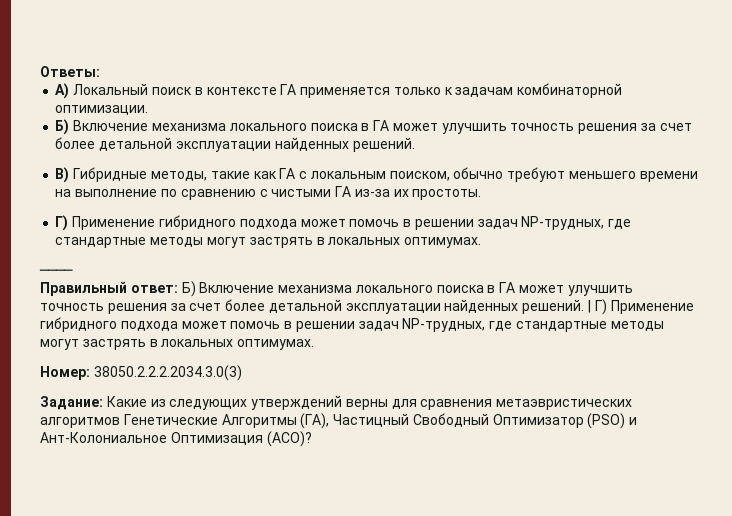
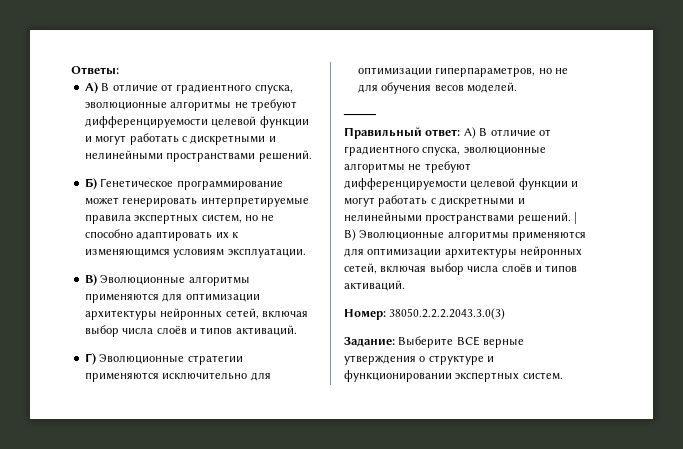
[73,83,623,98] [55,105,149,115] [55,119,692,135] [55,137,415,152] [55,167,698,183] [55,186,482,200] [55,215,632,231] [55,237,482,248] [39,269,73,275] [40,281,633,297] [40,299,694,315] [40,317,664,332] [40,339,315,350] Локальный поиск в контексте ГА применяется только к задачам комбинаторной оптимизации. // Б) Включение механизма локального поиска в ГА может улучшить точность решения за счет более детальной эксплуатации найденных решений. // В) Гибридные методы, такие как ГА с локальным поиском, обычно требуют меньшего времени на выполнение по сравнению с чистыми ГА из-за их простоты. // Г) Применение гибридного подхода может помочь в решении задач NP-трудных, где стандартные методы могут застрять в локальных оптимумах. // ──── // Правильный ответ: Б) Включение механизма локального поиска в ГА может улучшить точность решения за счет более детальной эксплуатации найденных решений. | Г) Применение гибридного подхода может помочь в решении задач NP-трудных, где стандартные методы могут застрять в локальных оптимумах. -> [101,83,293,94] [84,99,297,111] [84,116,309,128] [84,133,276,145] [84,150,312,162] [84,178,283,190] [84,197,309,207] [84,214,275,224] [84,229,238,241] [84,248,306,258] [84,274,250,286] [84,293,260,303] [84,308,308,320] [84,325,297,337] [84,353,243,365] [84,372,271,382] [357,67,568,77] [357,82,517,94] [343,113,376,119] [344,127,551,139] [344,146,546,156] [344,161,471,173] [344,178,579,190] [344,195,525,207] [344,212,578,224] [344,229,587,241] [344,246,583,258] [344,263,578,275] [344,280,405,291] В отличие от градиентного спуска, эволюционные алгоритмы не требуют дифференцируемости целевой функции и могут работать с дискретными и нелинейными пространствами решений. // Б) Генетическое программирование может генерировать интерпретируемые правила экспертных систем, но не способно адаптировать их к изменяющимся условиям эксплуатации. // В) Эволюционные алгоритмы применяются для оптимизации архитектуры нейронных сетей, включая выбор числа слоёв и типов активаций. // Г) Эволюционные стратегии применяются исключительно для оптимизации гиперпараметров, но не для обучения весов моделей. // ──── // Правильный ответ: А) В отличие от градиентного спуска, эволюционные алгоритмы не требуют дифференцируемости целевой функции и могут работать с дискретными и нелинейными пространствами решений. | В) Эволюционные алгоритмы применяются для оптимизации архитектуры нейронных сетей, включая выбор числа слоёв и типов активаций.
[93,365,242,381] 38050.2.2.2.2034.3.0(3) -> [389,308,506,320] 38050.2.2.2.2043.3.0(3)
[106,395,633,410] [40,413,638,429] [40,431,312,447] Какие из следующих утверждений верны для сравнения метаэвристических алгоритмов Генетические Алгоритмы (ГА), Частицный Свободный Оптимизатор (PSO) и Ант-Колониальное Оптимизация (ACO)? -> [398,336,525,348] [344,355,495,365] [344,370,563,382] Выберите ВСЕ верные утверждения о структуре и функционировании экспертных систем.

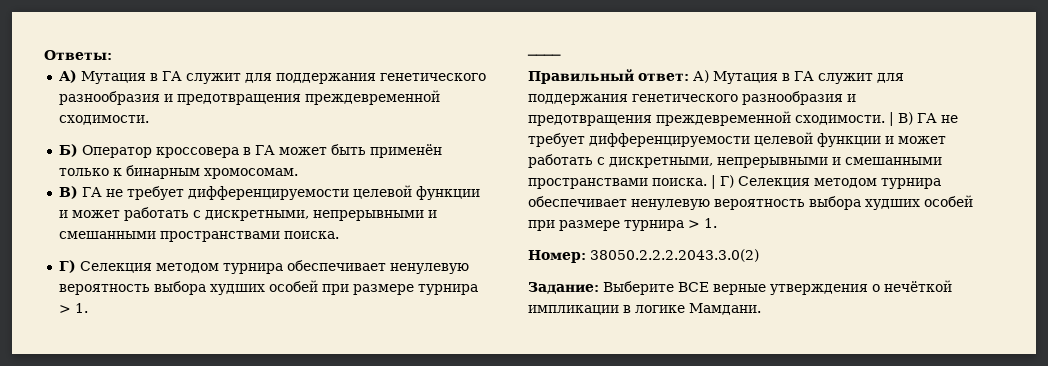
[101,83,293,94] [84,99,297,111] [84,116,309,128] [84,133,276,145] [84,150,312,162] [84,178,283,190] [84,197,309,207] [84,214,275,224] [84,229,238,241] [84,248,306,258] [84,274,250,286] [84,293,260,303] [84,308,308,320] [84,325,297,337] [84,353,243,365] [84,372,271,382] [357,67,568,77] [357,82,517,94] [343,113,376,119] [344,127,551,139] [344,146,546,156] [344,161,471,173] [344,178,579,190] [344,195,525,207] [344,212,578,224] [344,229,587,241] [344,246,583,258] [344,263,578,275] [344,280,405,291] В отличие от градиентного спуска, эволюционные алгоритмы не требуют дифференцируемости целевой функции и могут работать с дискретными и нелинейными пространствами решений. // Б) Генетическое программирование может генерировать интерпретируемые правила экспертных систем, но не способно адаптировать их к изменяющимся условиям эксплуатации. // В) Эволюционные алгоритмы применяются для оптимизации архитектуры нейронных сетей, включая выбор числа слоёв и типов активаций. // Г) Эволюционные стратегии применяются исключительно для оптимизации гиперпараметров, но не для обучения весов моделей. // ──── // Правильный ответ: А) В отличие от градиентного спуска, эволюционные алгоритмы не требуют дифференцируемости целевой функции и могут работать с дискретными и нелинейными пространствами решений. | В) Эволюционные алгоритмы применяются для оптимизации архитектуры нейронных сетей, включая выбор числа слоёв и типов активаций. -> [80,71,486,84] [58,90,440,105] [58,115,149,125] [58,144,442,158] [58,165,298,179] [58,185,480,200] [58,207,437,221] [58,231,339,242] [58,260,469,274] [58,280,478,295] [58,303,88,313] [527,54,561,60] [528,69,904,84] [528,91,856,105] [528,111,958,126] [528,132,946,147] [528,154,942,168] [528,175,941,189] [528,195,973,210] [528,218,717,231] Мутация в ГА служит для поддержания генетического разнообразия и предотвращения преждевременной сходимости. // Б) Оператор кроссовера в ГА может быть применён только к бинарным хромосомам. // В) ГА не требует дифференцируемости целевой функции и может работать с дискретными, непрерывными и смешанными пространствами поиска. // Г) Селекция методом турнира обеспечивает ненулевую вероятность выбора худших особей при размере турнира > 1. // ──── // Правильный ответ: А) Мутация в ГА служит для поддержания генетического разнообразия и предотвращения преждевременной сходимости. | В) ГА не требует дифференцируемости целевой функции и может работать с дискретными, непрерывными и смешанными пространствами поиска. | Г) Селекция методом турнира обеспечивает ненулевую вероятность выбора худших особей при размере турнира > 1.
[389,308,506,320] 38050.2.2.2.2043.3.0(3) -> [590,249,759,262] 38050.2.2.2.2043.3.0(2)
[428,355,495,365] [344,370,563,382] структуре и функционировании экспертных систем. -> [884,280,952,292] [528,303,761,315] нечёткой импликации в логике Мамдани.

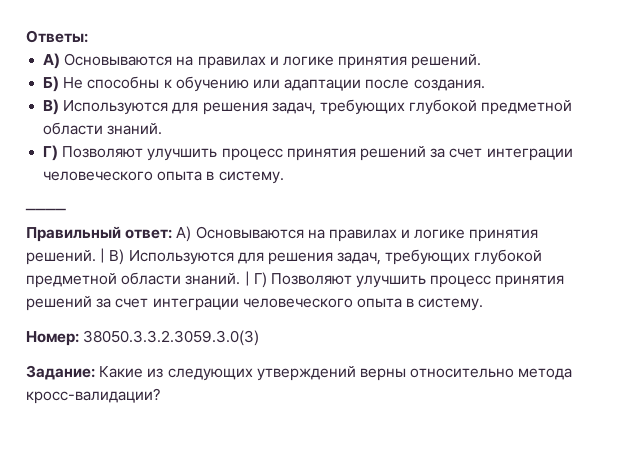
[80,71,486,84] [58,90,440,105] [58,115,149,125] [58,144,442,158] [58,165,298,179] [58,185,480,200] [58,207,437,221] [58,231,339,242] [58,260,469,274] [58,280,478,295] [58,303,88,313] [527,54,561,60] [528,69,904,84] [528,91,856,105] [528,111,958,126] [528,132,946,147] [528,154,942,168] [528,175,941,189] [528,195,973,210] [528,218,717,231] Мутация в ГА служит для поддержания генетического разнообразия и предотвращения преждевременной сходимости. // Б) Оператор кроссовера в ГА может быть применён только к бинарным хромосомам. // В) ГА не требует дифференцируемости целевой функции и может работать с дискретными, непрерывными и смешанными пространствами поиска. // Г) Селекция методом турнира обеспечивает ненулевую вероятность выбора худших особей при размере турнира > 1. // ──── // Правильный ответ: А) Мутация в ГА служит для поддержания генетического разнообразия и предотвращения преждевременной сходимости. | В) ГА не требует дифференцируемости целевой функции и может работать с дискретными, непрерывными и смешанными пространствами поиска. | Г) Селекция методом турнира обеспечивает ненулевую вероятность выбора худших особей при размере турнира > 1. -> [64,53,482,69] [43,76,485,92] [43,99,573,115] [43,122,163,135] [43,145,573,161] [43,171,284,184] [25,208,66,215] [26,226,539,242] [26,248,543,265] [26,271,565,288] [26,296,484,311] Основываются на правилах и логике принятия решений. // Б) Не способны к обучению или адаптации после создания. // В) Используются для решения задач, требующих глубокой предметной области знаний. // Г) Позволяют улучшить процесс принятия решений за счет интеграции человеческого опыта в систему. // ──── // Правильный ответ: А) Основываются на правилах и логике принятия решений. | В) Используются для решения задач, требующих глубокой предметной области знаний. | Г) Позволяют улучшить процесс принятия решений за счет интеграции человеческого опыта в систему.
[590,249,759,262] 38050.2.2.2.2043.3.0(2) -> [83,330,260,346] 38050.3.3.2.3059.3.0(3)
[603,280,952,295] [528,303,761,315] Выберите ВСЕ верные утверждения о нечёткой импликации в логике Мамдани. -> [99,366,573,381] [26,388,160,404] Какие из следующих утверждений верны относительно метода кросс-валидации?

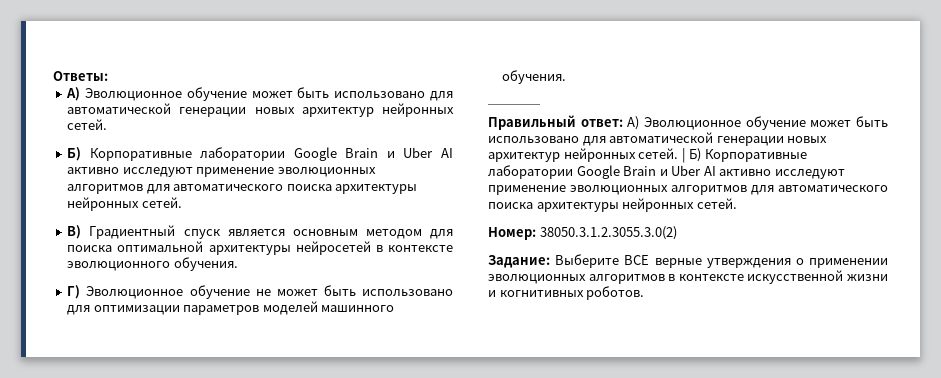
[64,53,482,69] [43,76,485,92] [43,99,573,115] [43,122,163,135] [43,145,573,161] [43,171,284,184] [25,208,66,215] [26,226,539,242] [26,248,543,265] [26,271,565,288] [26,296,484,311] Основываются на правилах и логике принятия решений. // Б) Не способны к обучению или адаптации после создания. // В) Используются для решения задач, требующих глубокой предметной области знаний. // Г) Позволяют улучшить процесс принятия решений за счет интеграции человеческого опыта в систему. // ──── // Правильный ответ: А) Основываются на правилах и логике принятия решений. | В) Используются для решения задач, требующих глубокой предметной области знаний. | Г) Позволяют улучшить процесс принятия решений за счет интеграции человеческого опыта в систему. -> [85,87,453,101] [67,103,454,117] [67,119,108,130] [67,147,453,161] [67,167,376,177] [67,184,418,194] [67,197,182,211] [67,225,453,239] [67,241,453,255] [67,257,238,271] [67,285,453,299] [67,301,395,315] [502,70,567,84] [488,104,540,109] [488,115,888,130] [488,132,828,146] [488,148,807,163] [488,165,845,179] [488,185,888,195] [488,198,737,212] Эволюционное обучение может быть использовано для автоматической генерации новых архитектур нейронных сетей. // Б) Корпоративные лаборатории Google Brain и Uber AI активно исследуют применение эволюционных алгоритмов для автоматического поиска архитектуры нейронных сетей. // В) Градиентный спуск является основным методом для поиска оптимальной архитектуры нейросетей в контексте эволюционного обучения. // Г) Эволюционное обучение не может быть использовано для оптимизации параметров моделей машинного обучения. // ──── // Правильный ответ: А) Эволюционное обучение может быть использовано для автоматической генерации новых архитектур нейронных сетей. | Б) Корпоративные лаборатории Google Brain и Uber AI активно исследуют применение эволюционных алгоритмов для автоматического поиска архитектуры нейронных сетей.
[83,330,260,346] 38050.3.3.2.3059.3.0(3) -> [539,226,677,240] 38050.3.1.2.3055.3.0(2)
[99,366,573,381] [26,388,160,404] Какие из следующих утверждений верны относительно метода кросс-валидации? -> [555,254,888,268] [488,270,888,284] [488,286,645,300] Выберите ВСЕ верные утверждения о применении эволюционных алгоритмов в контексте искусственной жизни и когнитивных роботов.

